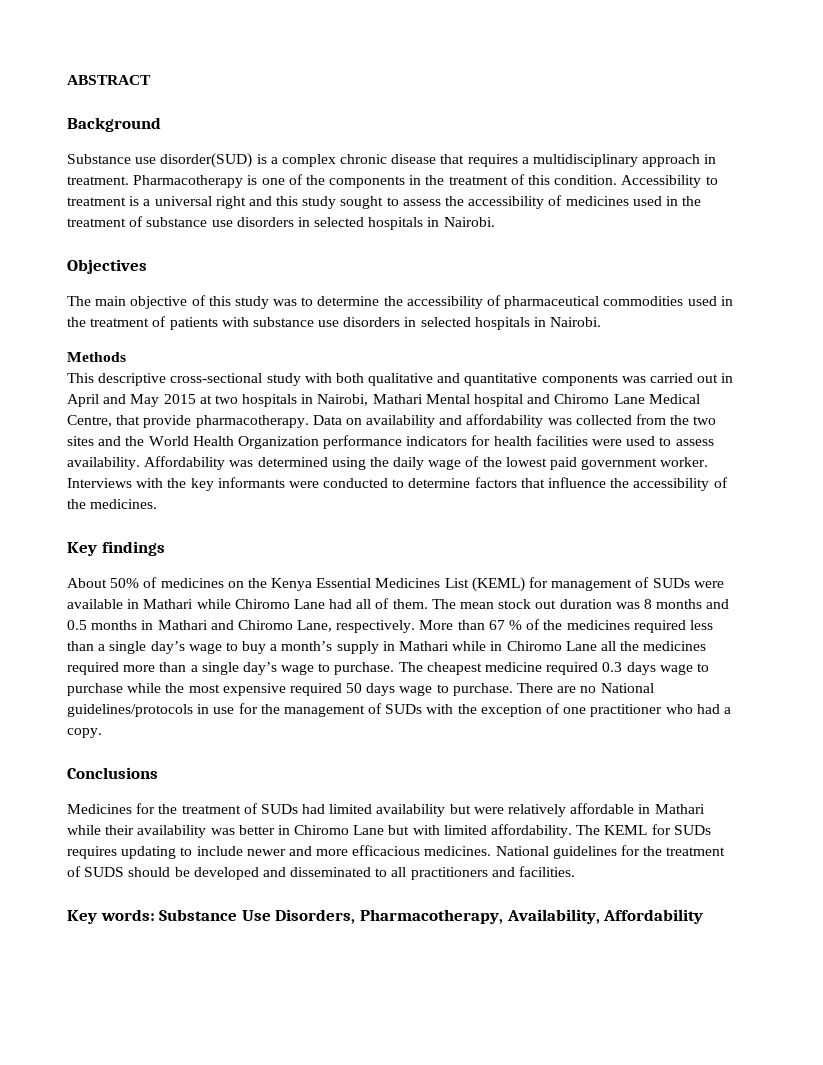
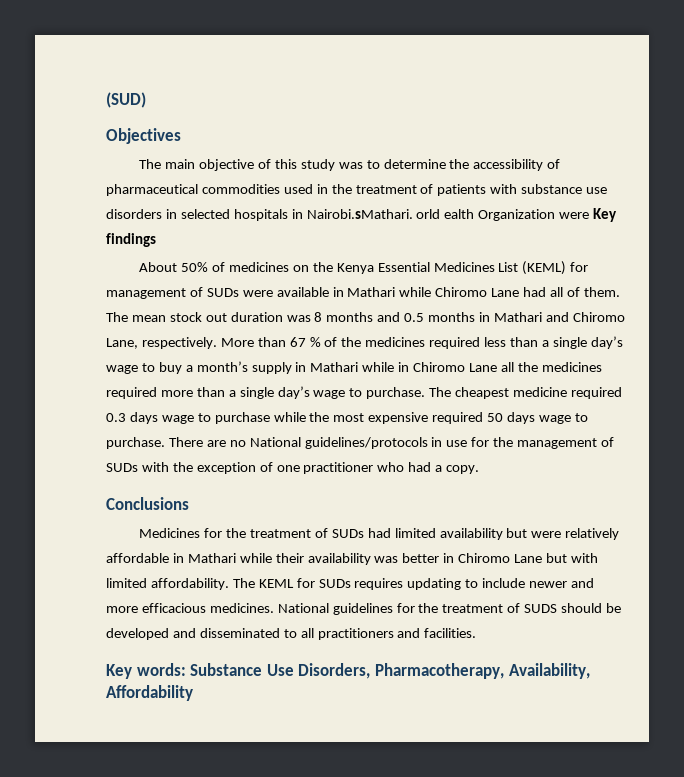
[67,75,151,85] [67,117,161,132] [67,153,717,168] [67,174,718,188] [67,195,702,209] [67,216,495,230] ABSTRACT // Background // Substance use disorder(SUD) is a complex chronic disease that requires a multidisciplinary approach in treatment. Pharmacotherapy is one of the components in the treatment of this condition. Accessibility to treatment is a universal right and this study sought to assess the accessibility of medicines used in the treatment of substance use disorders in selected hospitals in Nairobi. -> [106,92,146,108] (SUD)
[550,317,602,327] [67,352,126,362] [67,373,734,386] [67,394,700,407] [67,414,717,428] [67,435,714,449] [67,456,709,470] [67,477,728,491] [67,499,158,509] Nairobi. // Methods // This descriptive cross-sectional study with both qualitative and quantitative components was carried out in April and May 2015 at two hospitals in Nairobi, Mathari Mental hospital and Chiromo Lane Medical Centre, that provide pharmacotherapy. Data on availability and affordability was collected from the two sites and the World Health Organization performance indicators for health facilities were used to assess availability. Affordability was determined using the daily wage of the lowest paid government worker. Interviews with the key informants were conducted to determine factors that influence the accessibility of the medicines. // -> [306,209,590,221] Nairobi.sMathari. orld ealth Organization were

